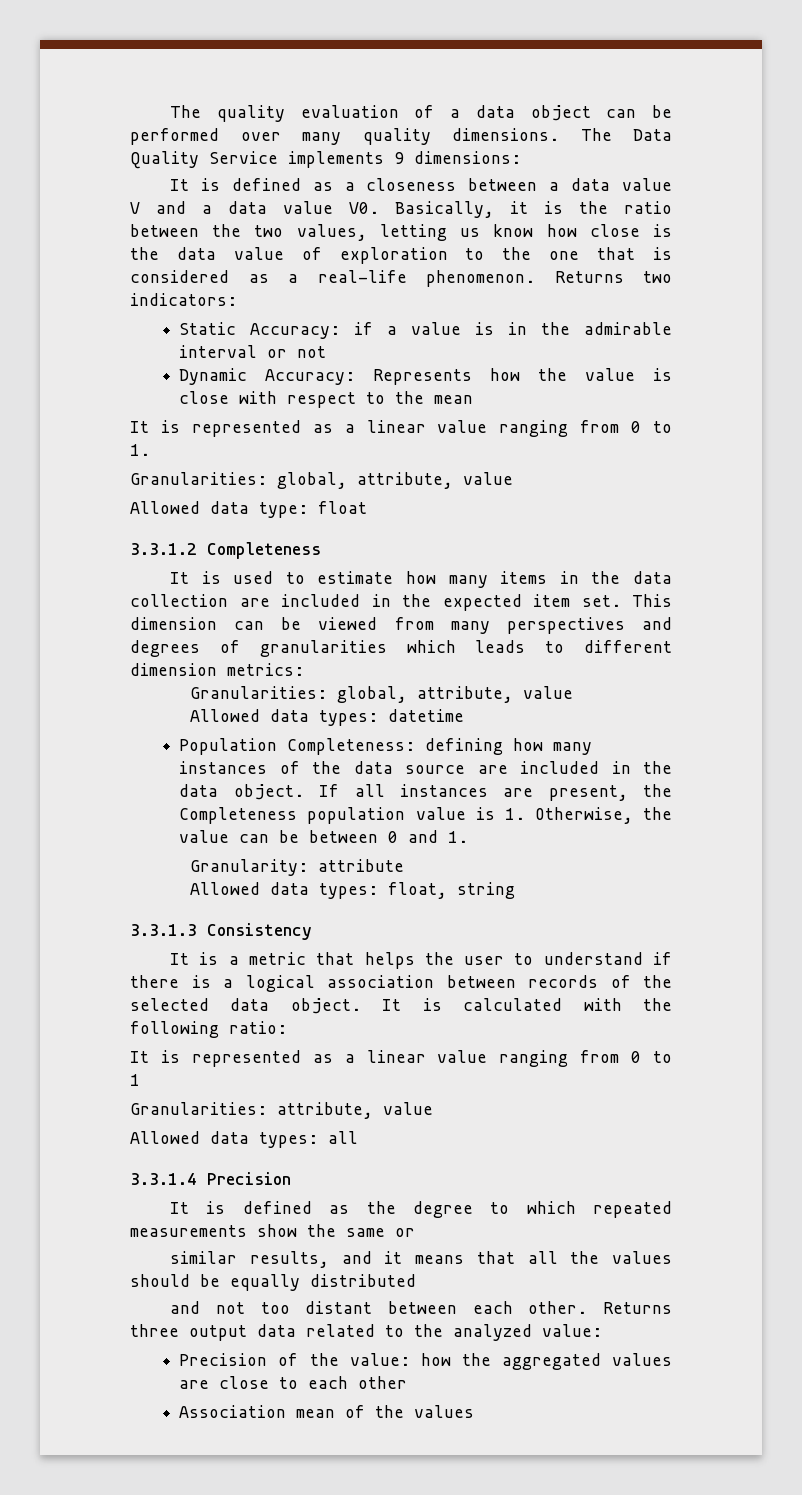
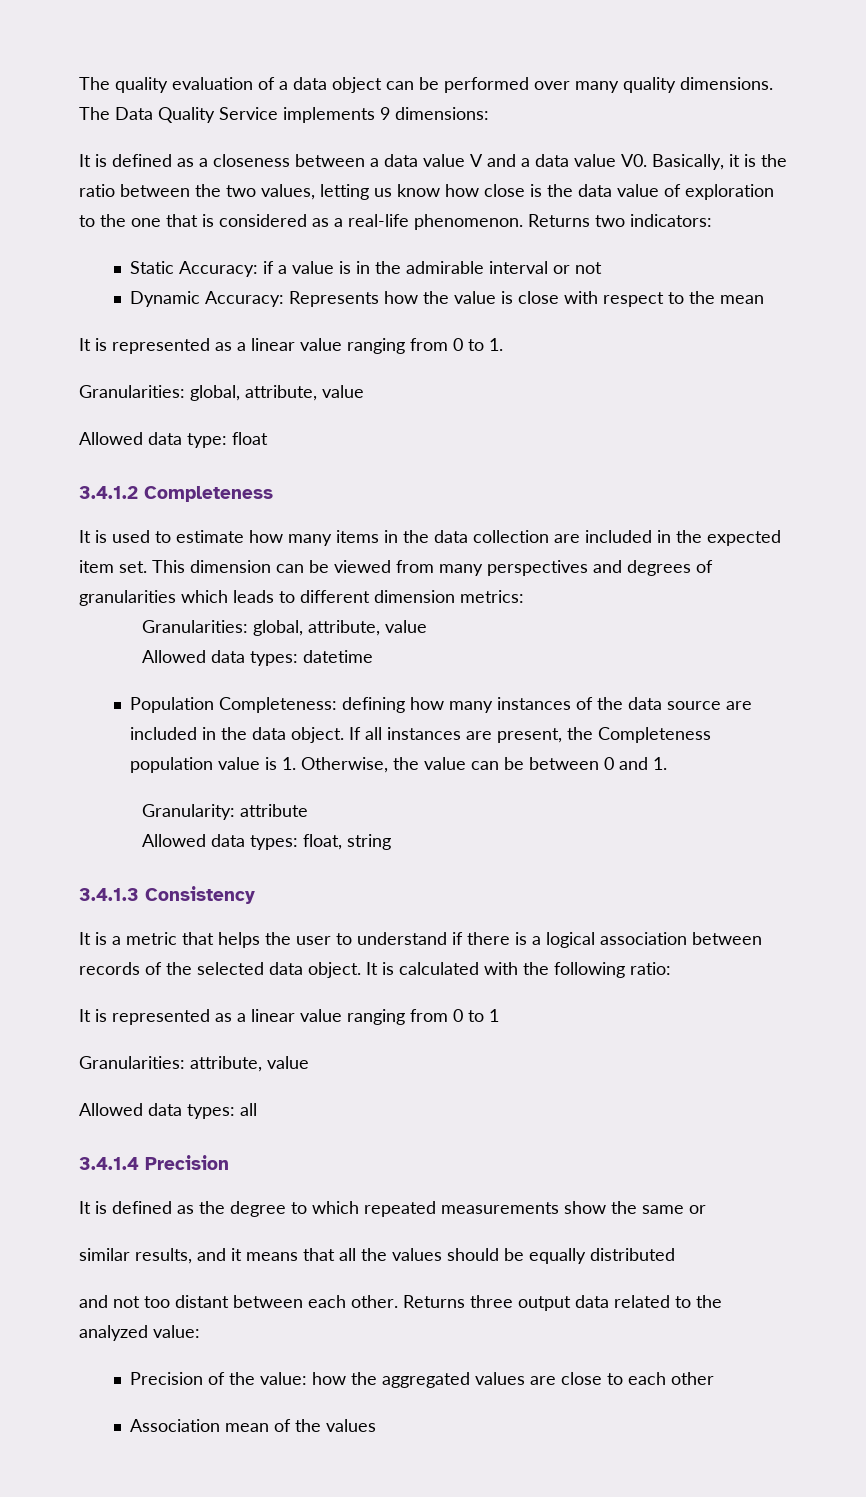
[130,543,197,555] 3.3.1.2 -> [79,486,138,499] 3.4.1.2
[130,924,197,936] 3.3.1.3 -> [79,888,139,901] 3.4.1.3
[130,1173,197,1185] 3.3.1.4 -> [79,1157,139,1170] 3.4.1.4

